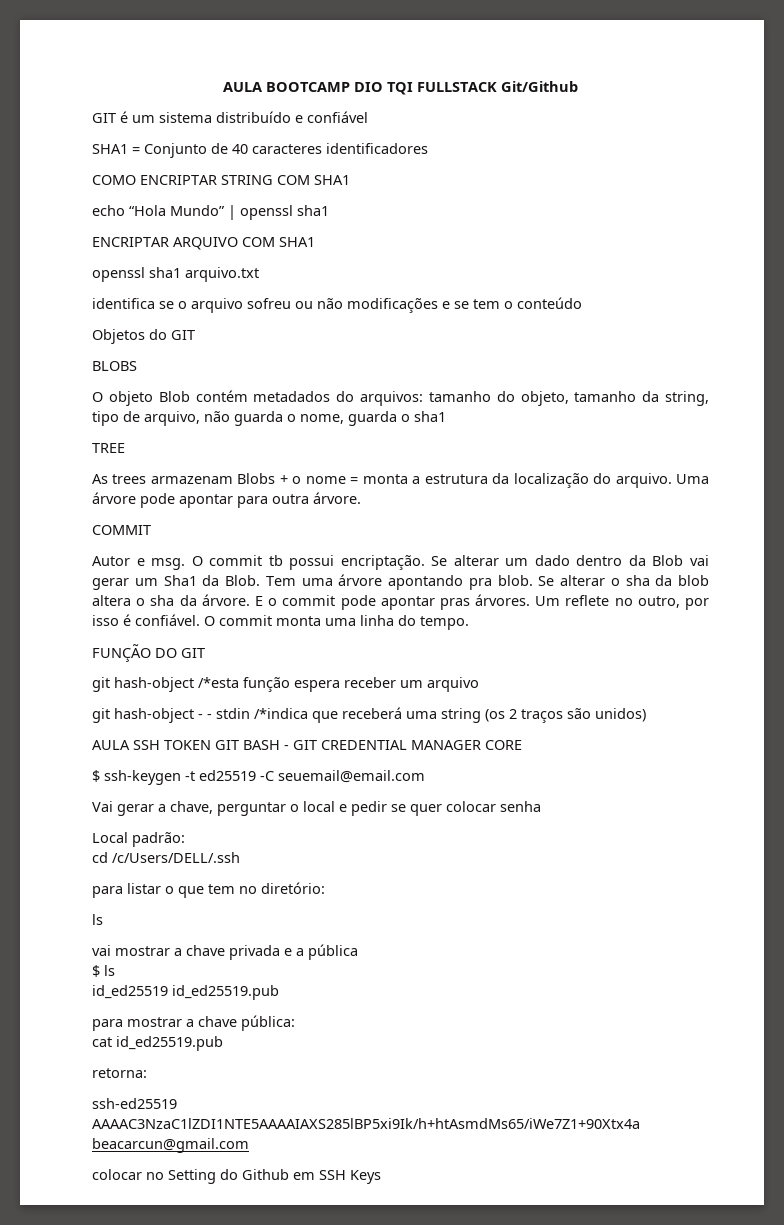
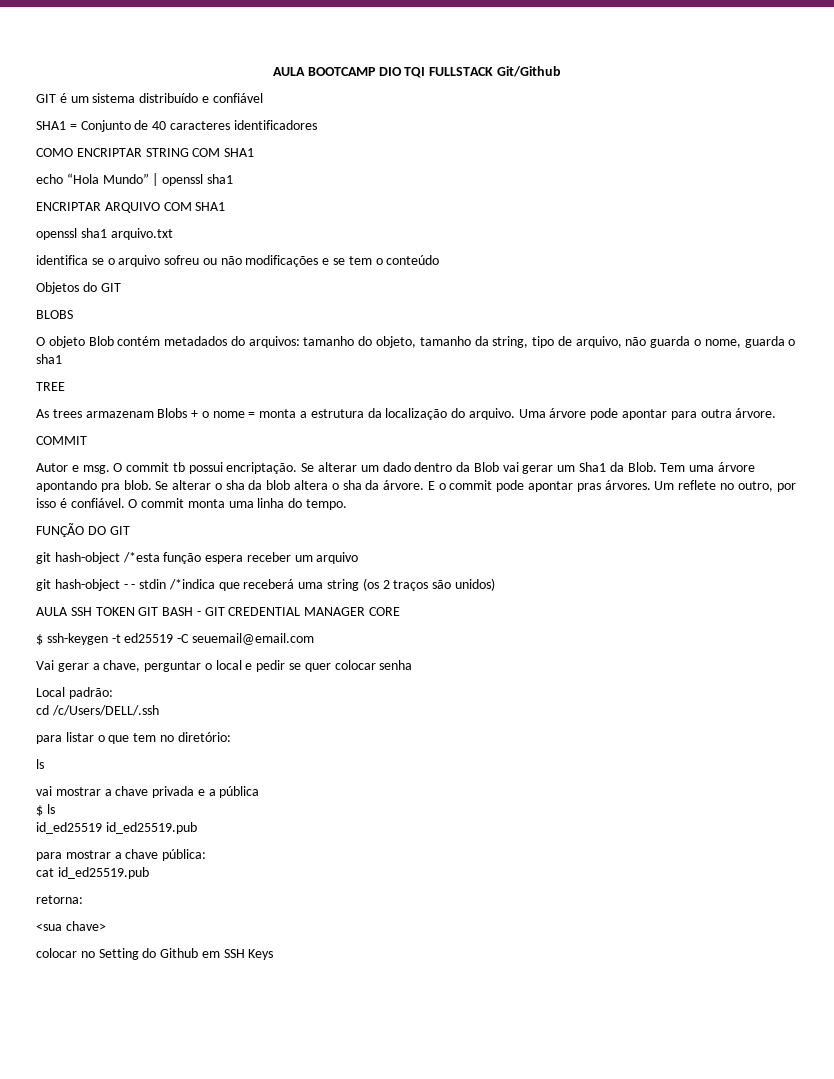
[92,1098,177,1109] [92,1118,640,1129] [92,1138,249,1153] ssh-ed25519 AAAAC3NzaC1lZDI1NTE5AAAAIAXS285lBP5xi9Ik/h+htAsmdMs65/iWe7Z1+90Xtx4a beacarcun@gmail.com -> [36,921,106,931] <sua chave>

